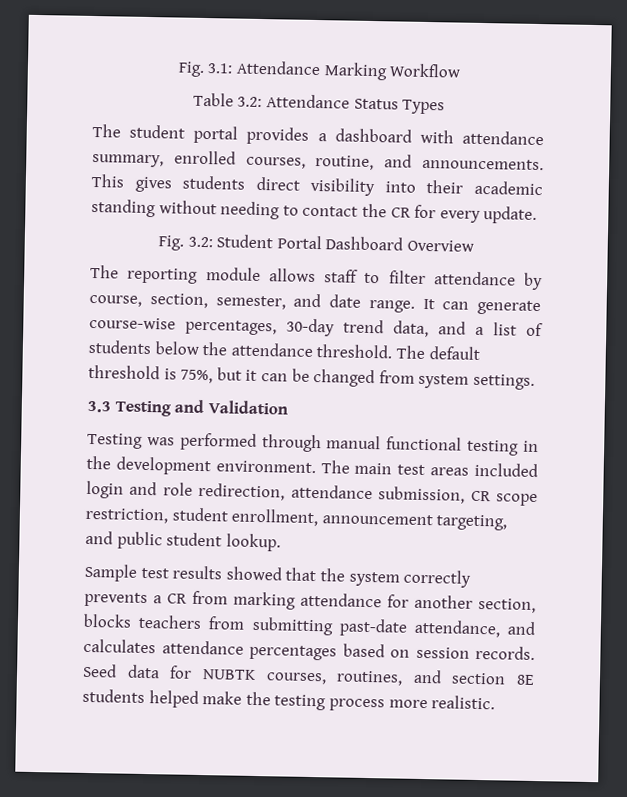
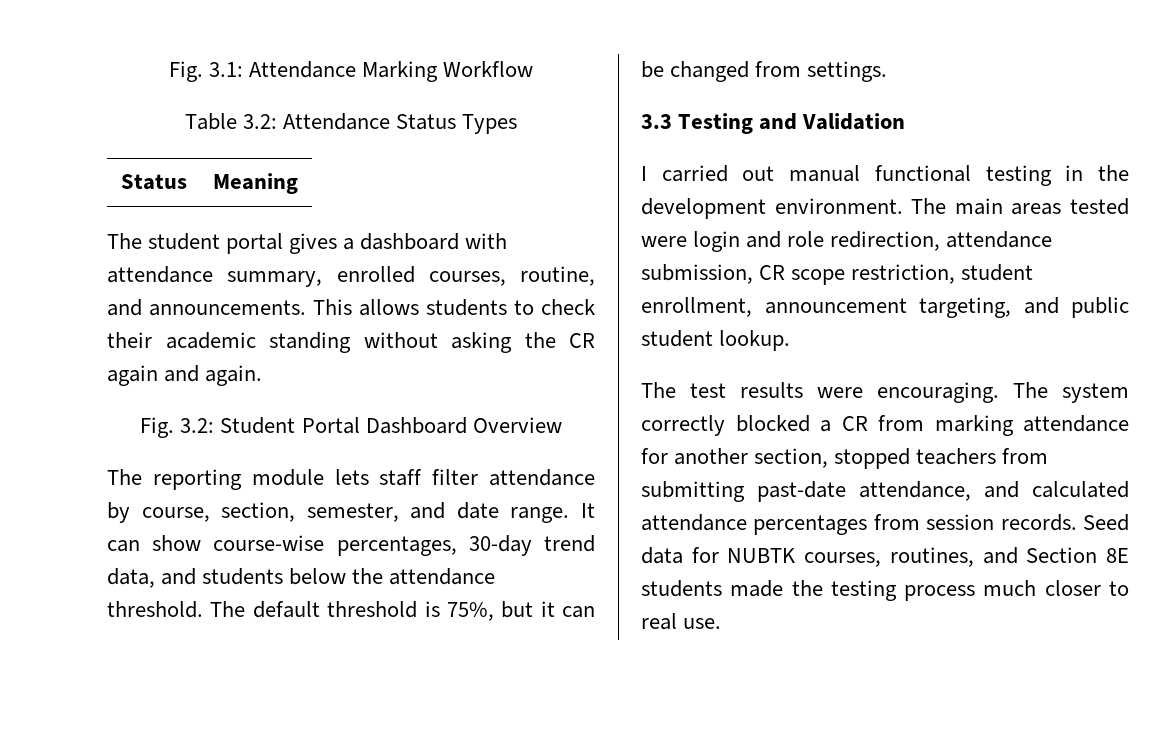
(446, 107) none -> [120,174,187,190] [213,173,298,194] // Status | Meaning
[246,126,310,145] provides -> [289,233,338,254] gives
[134,175,543,197] [91,198,538,224] gives students direct visibility into their academic standing without needing to contact the CR for every update. -> [359,299,595,316] [107,332,595,353] [107,365,263,386] allows students to check their academic standing without asking the CR again and again.
[268,268,381,284] allows staff to -> [334,469,423,486] lets staff
[477,299,541,316] generate -> [152,535,202,551] show
[475,322,543,337] a list of -> (197, 576) none
[418,373,470,389] system -> (802, 69) none
[87,432,322,453] Testing was performed through -> [641,165,775,182] I carried out
[397,462,538,478] test areas included -> [1011,198,1129,215] [641,236,687,247] areas tested were
[84,563,137,582] Sample -> [641,382,676,398] The
[225,566,345,582] showed that the -> [817,382,1048,403] were encouraging. The
[84,591,148,608] prevents -> [735,415,810,432] blocked
[83,613,132,628] blocks -> [834,448,911,469] stopped
[83,638,156,654] calculates -> [1032,481,1129,498] calculated
[342,643,410,658] based on -> [873,514,920,530] from
[451,672,507,685] section -> [1026,547,1098,563] Section
[148,690,243,708] helped make -> [730,580,784,597] made
[388,695,496,710] more realistic. -> [983,580,1129,596] [641,613,722,630] much closer to real use.

